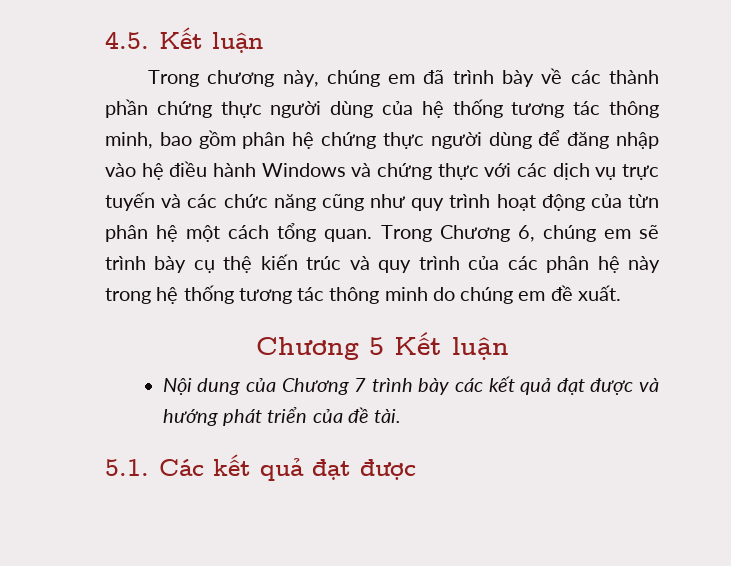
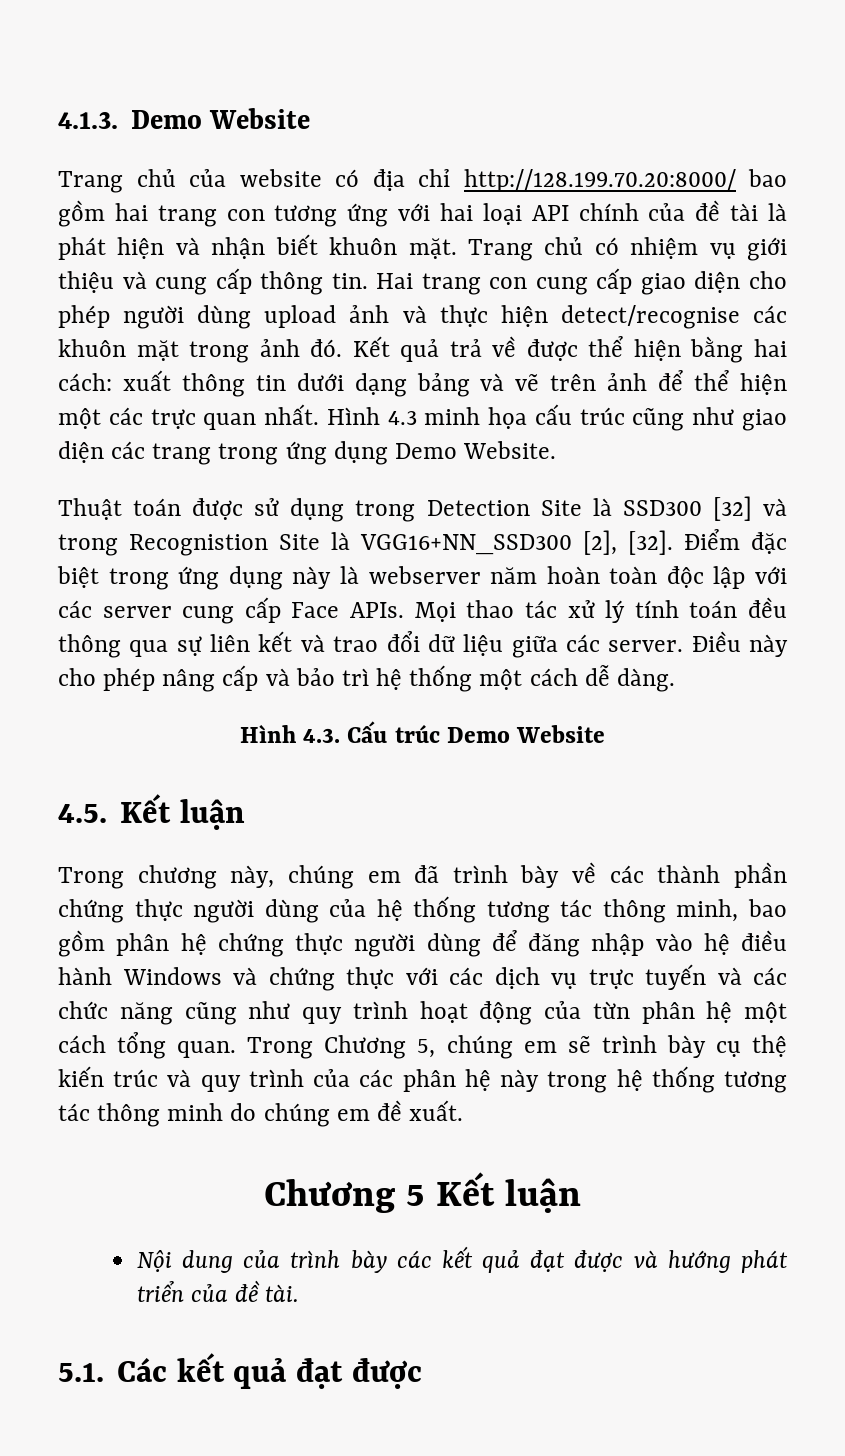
(105, 40) none -> [58,108,311,129] [58,169,787,193] [58,200,787,227] [58,234,787,261] [58,268,788,295] [58,305,787,329] [58,336,788,363] [58,370,787,397] [58,404,787,431] [58,441,557,465] [58,496,787,522] [58,529,787,556] [57,566,788,590] [58,597,788,624] [58,631,788,658] [58,665,675,692] [240,721,605,743] 4.1.3. Demo Website // Trang chủ của website có địa chỉ http://128.199.70.20:8000/ bao gồm hai trang con tương ứng với hai loại API chính của đề tài là phát hiện và nhận biết khuôn mặt. Trang chủ có nhiệm vụ giới thiệu và cung cấp thông tin. Hai trang con cung cấp giao diện cho phép người dùng upload ảnh và thực hiện detect/recognise các khuôn mặt trong ảnh đó. Kết quả trả về được thể hiện bằng hai cách: xuất thông tin dưới dạng bảng và vẽ trên ảnh để thể hiện một các trực quan nhất. Hình 4.3 minh họa cấu trúc cũng như giao diện các trang trong ứng dụng Demo Website. // Thuật toán được sử dụng trong Detection Site là SSD300 [32] và trong Recognistion Site là VGG16+NN_SSD300 [2], [32]. Điểm đặc biệt trong ứng dụng này là webserver năm hoàn toàn độc lập với các server cung cấp Face APIs. Mọi thao tác xử lý tính toán đều thông qua sự liên kết và trao đổi dữ liệu giữa các server. Điều này cho phép nâng cấp và bảo trì hệ thống một cách dễ dàng. // Hình 4.3. Cấu trúc Demo Website //
[517,225,535,242] 6, -> [417,1039,436,1058] 5,
[281,378,367,395] Chương 7 -> (281, 1259) none

